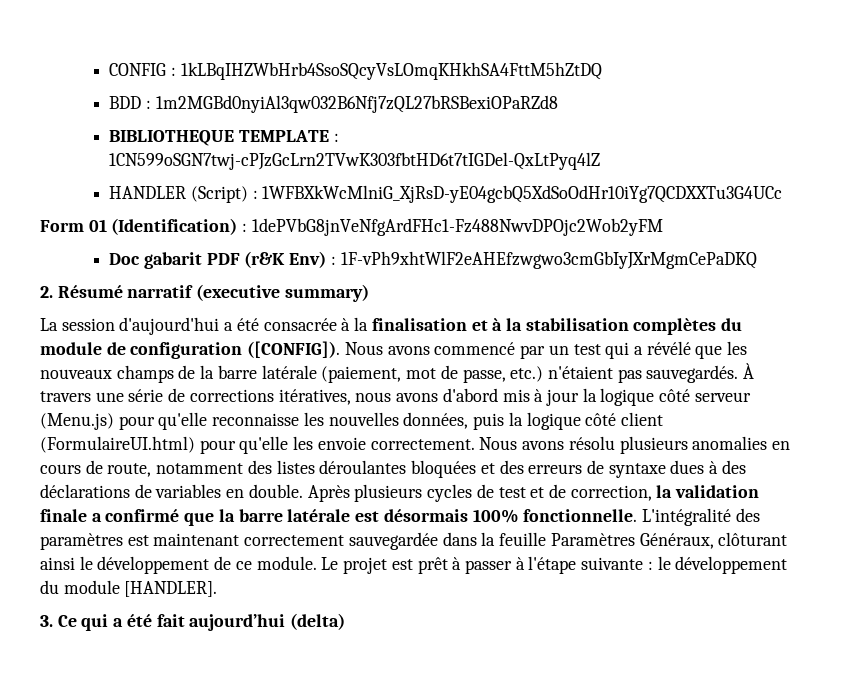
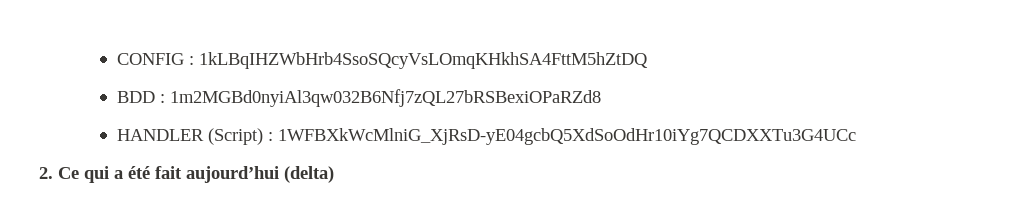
[109,130,339,146] [109,152,601,170] // BIBLIOTHEQUE TEMPLATE : 1CN599oSGN7twj-cPJzGcLrn2TVwK303fbtHD6t7tIGDel-QxLtPyq4lZ -> (601, 98) none
[40,218,663,236] [109,251,757,269] [40,284,369,302] [40,317,743,335] [40,341,748,359] [40,363,755,383] [40,388,751,406] [40,412,663,430] [40,436,790,454] [40,460,746,478] [40,484,760,502] [40,508,760,526] [40,532,788,550] [40,556,788,574] [40,580,218,597] [40,615,53,627] Form 01 (Identification) : 1dePVbG8jnVeNfgArdFHc1-Fz488NwvDPOjc2Wob2yFM // Doc gabarit PDF (r&K Env) : 1F-vPh9xhtWlF2eAHEfzwgwo3cmGbIyJXrMgmCePaDKQ // 2. Résumé narratif (executive summary) // La session d'aujourd'hui a été consacrée à la finalisation et à la stabilisation complètes du module de configuration ([CONFIG]). Nous avons commencé par un test qui a révélé que les nouveaux champs de la barre latérale (paiement, mot de passe, etc.) n'étaient pas sauvegardés. À travers une série de corrections itératives, nous avons d'abord mis à jour la logique côté serveur (Menu.js) pour qu'elle reconnaisse les nouvelles données, puis la logique côté client (FormulaireUI.html) pour qu'elle les envoie correctement. Nous avons résolu plusieurs anomalies en cours de route, notamment des listes déroulantes bloquées et des erreurs de syntaxe dues à des déclarations de variables en double. Après plusieurs cycles de test et de correction, la validation finale a confirmé que la barre latérale est désormais 100% fonctionnelle. L'intégralité des paramètres est maintenant correctement sauvegardée dans la feuille Paramètres Généraux, clôturant ainsi le développement de ce module. Le projet est prêt à passer à l'étape suivante : le développement du module [HANDLER]. // 3. -> [39,167,53,179] 2.

